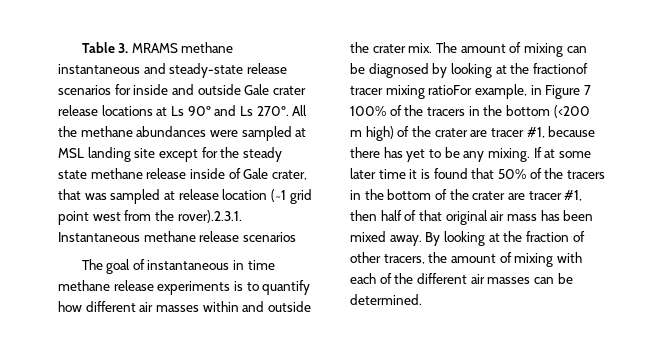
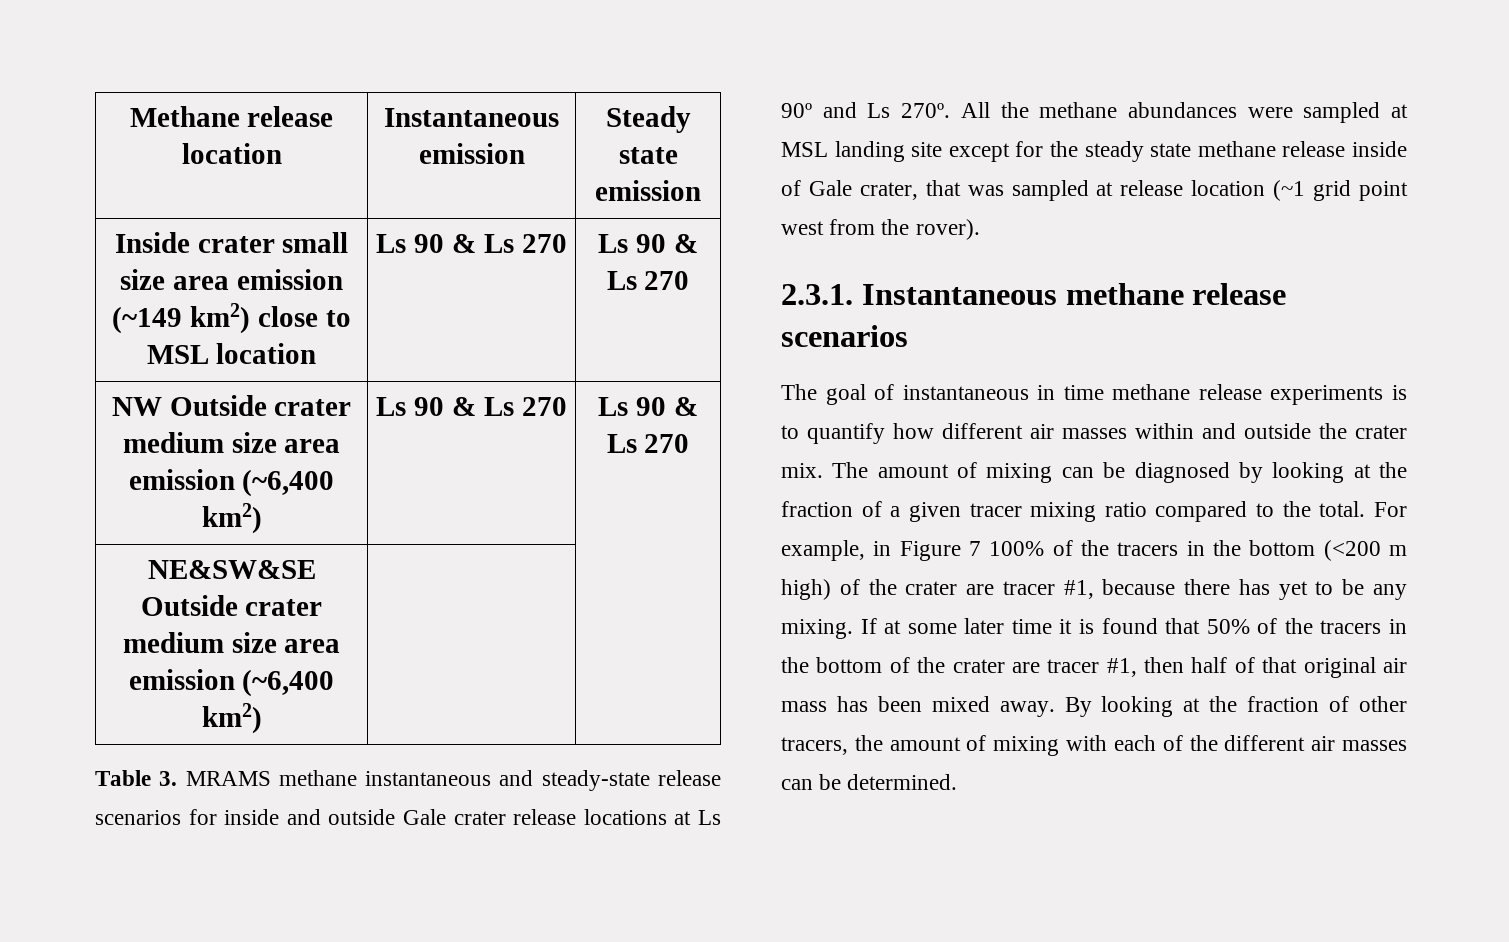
(81, 47) none -> [129,106,334,127] [181,143,282,164] [384,108,559,127] [418,143,525,164] [605,106,691,133] [618,147,678,164] [595,180,701,201] [114,232,349,253] [120,269,343,290] [112,303,351,334] [146,343,317,364] [376,234,567,253] [598,234,698,253] [606,271,690,290] [111,395,352,416] [122,432,341,453] [128,469,335,497] [201,503,262,534] [376,397,567,416] [598,397,698,416] [606,434,690,453] [147,560,316,579] [140,595,323,616] [122,632,341,653] [128,669,335,697] [201,703,262,734] Methane release location | Instantaneous emission | Steady state emission // Inside crater small size area emission (~149 km2) close to MSL location | Ls 90 & Ls 270 | Ls 90 & Ls 270 // NW Outside crater medium size area emission (~6,400 km2) | Ls 90 & Ls 270 | Ls 90 & Ls 270 // NE&SW&SE Outside crater medium size area emission (~6,400 km2) | | //
[177,210,242,223] rover).2.3.1. -> [915,219,980,240] [781,284,853,305] rover). // 2.3.1.
[532,63,588,74] [350,85,473,99] fractionof tracer mixing ratioFor -> [781,501,1407,522] fraction of a given tracer mixing ratio compared to the total. For

